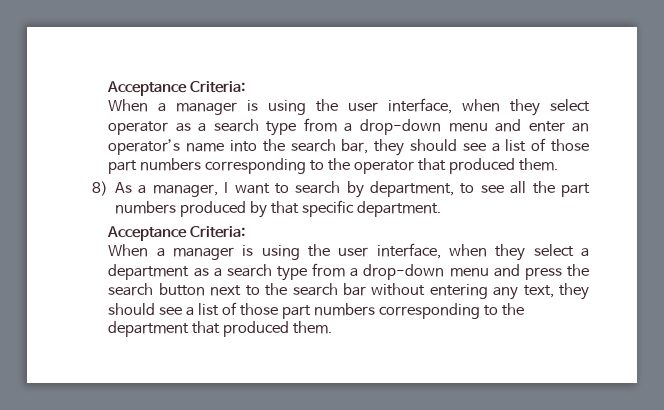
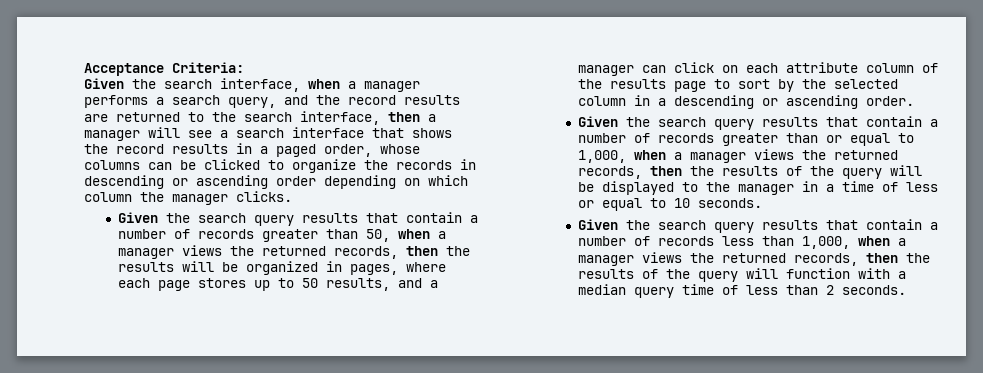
[107,81,246,96] [108,98,590,116] [108,118,589,136] [108,138,589,156] [108,158,558,174] [91,181,590,198] [114,200,441,218] [107,226,246,241] [108,243,589,261] [108,263,589,281] [108,283,590,300] [108,302,524,319] [108,321,333,337] Acceptance Criteria: // When a manager is using the user interface, when they select operator as a search type from a drop-down menu and enter an operator’s name into the search bar, they should see a list of those part numbers corresponding to the operator that produced them. // 8) As a manager, I want to search by department, to see all the part numbers produced by that specific department. // Acceptance Criteria: // When a manager is using the user interface, when they select a department as a search type from a drop-down menu and press the search button next to the search bar without entering any text, they should see a list of those part numbers corresponding to the department that produced them. -> [83,62,244,76] [83,78,420,92] [83,95,460,108] [83,111,436,125] [83,127,452,141] [83,143,420,157] [83,159,476,173] [83,175,468,189] [83,191,292,205] [118,212,479,226] [118,229,447,242] [118,245,471,259] [118,261,447,275] [118,278,439,291] [578,62,939,76] [578,79,899,92] [578,95,915,109] [578,116,939,130] [578,133,915,146] [578,149,899,163] [578,165,923,179] [578,181,939,195] [578,198,763,211] [578,219,939,233] [578,236,907,249] [578,252,931,266] [578,268,907,282] [578,284,907,298] Acceptance Criteria: // Given the search interface, when a manager performs a search query, and the record results are returned to the search interface, then a manager will see a search interface that shows the record results in a paged order, whose columns can be clicked to organize the records in descending or ascending order depending on which column the manager clicks. // Given the search query results that contain a number of records greater than 50, when a manager views the returned records, then the results will be organized in pages, where each page stores up to 50 results, and a manager can click on each attribute column of the results page to sort by the selected column in a descending or ascending order. // Given the search query results that contain a number of records greater than or equal to 1,000, when a manager views the returned records, then the results of the query will be displayed to the manager in a time of less or equal to 10 seconds. // Given the search query results that contain a number of records less than 1,000, when a manager views the returned records, then the results of the query will function with a median query time of less than 2 seconds.

